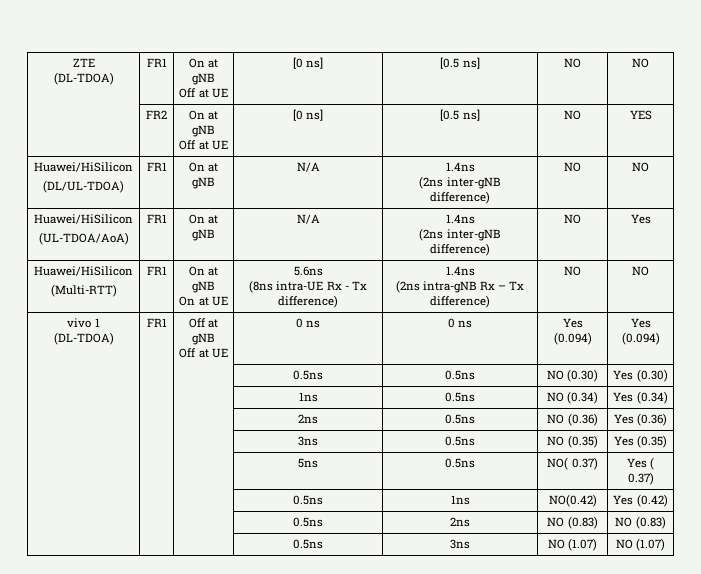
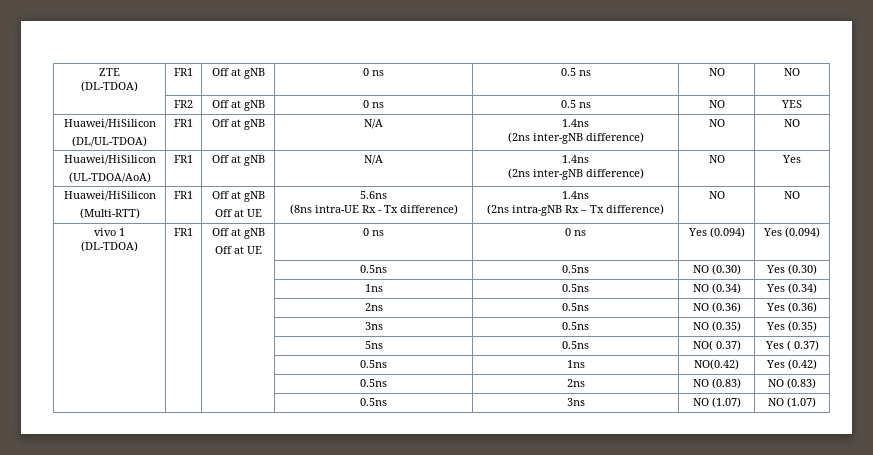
[188,58,219,68] [192,73,215,85] [179,88,228,98] [292,57,324,69] [440,57,480,69] On at gNB // Off at UE | [0 ns] | [0.5 ns] -> [211,68,265,79] [363,68,384,76] [560,68,591,76] Off at gNB | 0 ns | 0.5 ns
[188,110,219,120] [192,125,215,137] [179,140,228,150] [292,109,324,121] [440,109,480,121] On at gNB // Off at UE | [0 ns] | [0.5 ns] -> [211,100,265,111] [363,100,384,108] [560,100,591,108] Off at gNB | 0 ns | 0.5 ns
[188,162,205,172] On -> [211,119,229,127] Off
[188,214,205,224] On -> [211,155,229,163] Off
[188,266,219,276] [192,281,215,293] [179,296,196,306] On at gNB // On -> [211,191,265,202] [214,209,232,217] Off at gNB // Off

